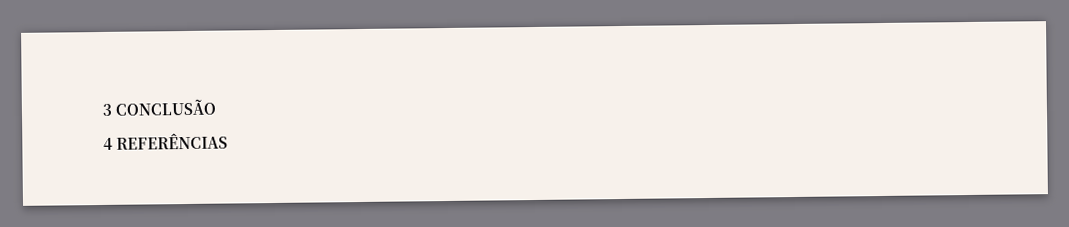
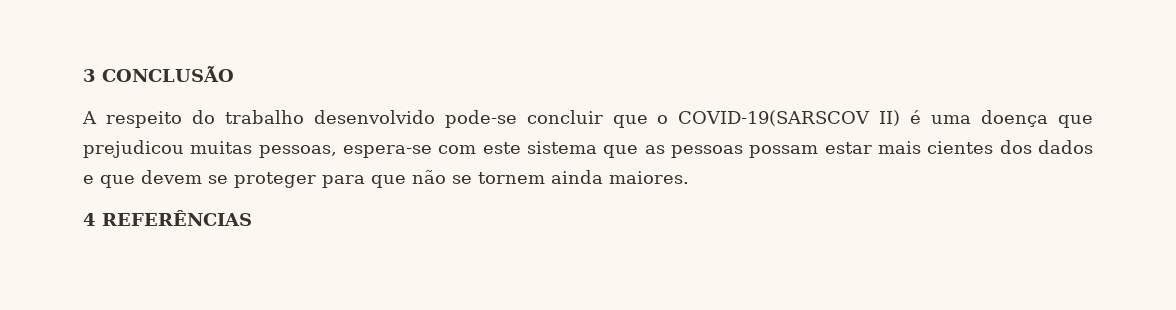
(217, 107) none -> [82,110,1093,128] [83,140,1094,158] [83,170,689,188] // A respeito do trabalho desenvolvido pode-se concluir que o COVID-19(SARSCOV II) é uma doença que prejudicou muitas pessoas, espera-se com este sistema que as pessoas possam estar mais cientes dos dados e que devem se proteger para que não se tornem ainda maiores.

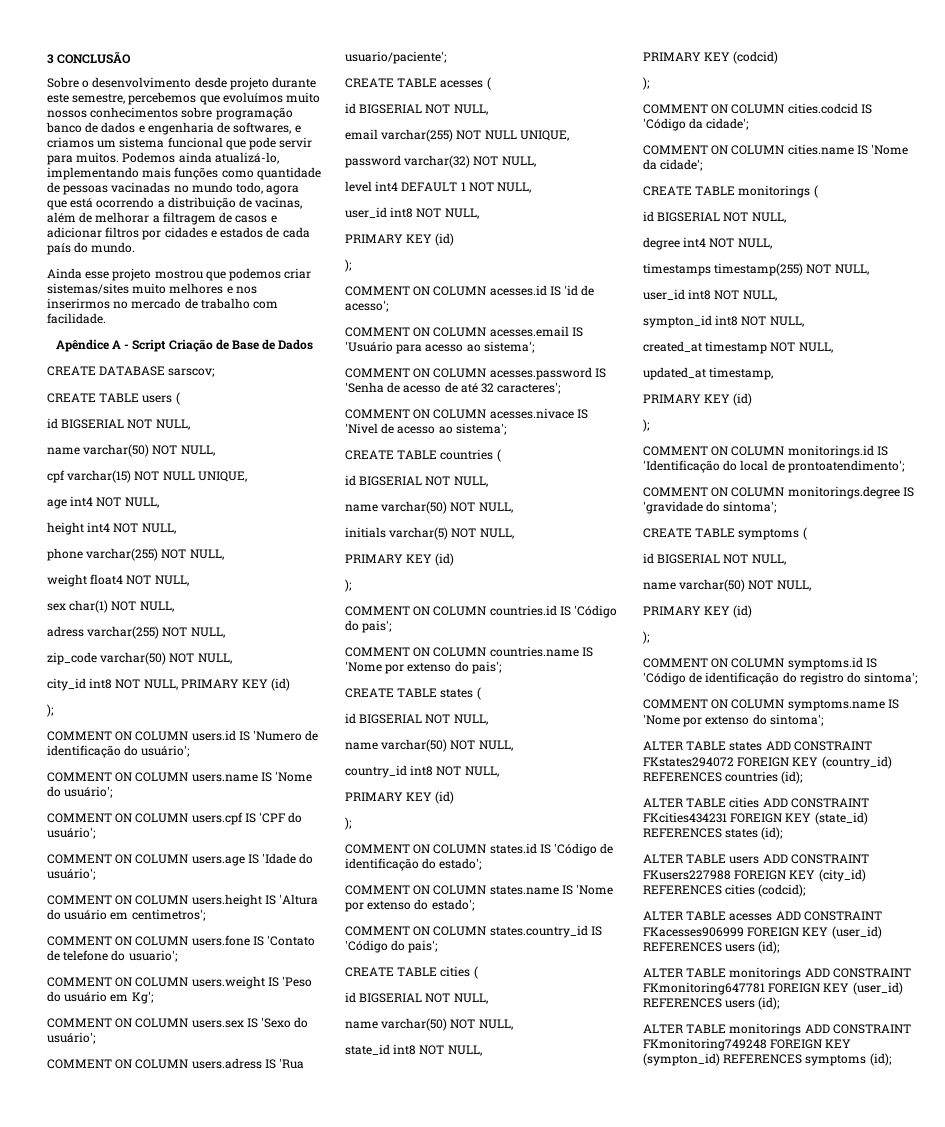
[82,110,1093,128] [83,140,1094,158] [83,170,689,188] [83,210,252,226] A respeito do trabalho desenvolvido pode-se concluir que o COVID-19(SARSCOV II) é uma doença que prejudicou muitas pessoas, espera-se com este sistema que as pessoas possam estar mais cientes dos dados e que devem se proteger para que não se tornem ainda maiores. // 4 REFERÊNCIAS -> [47,77,317,90] [47,92,321,105] [47,107,293,120] [46,122,301,135] [47,137,313,150] [47,152,279,165] [47,167,321,180] [47,182,300,195] [47,197,303,210] [47,212,277,225] [47,227,310,240] [47,242,136,255] [47,268,312,281] [47,283,257,294] [47,298,279,309] [47,313,106,324] [55,339,314,352] [47,366,216,377] [47,392,180,405] [47,418,190,430] [47,444,215,457] [47,470,247,483] [47,496,159,509] [47,522,176,535] [47,548,224,561] [47,574,189,587] [47,600,174,613] [47,626,225,639] [47,652,232,665] [47,678,291,691] [47,704,54,717] [47,730,319,741] [47,745,191,758] [47,771,313,782] [47,786,114,798] [47,812,303,825] [47,827,96,839] [47,853,314,866] [47,868,96,880] [47,894,319,907] [47,909,206,921] [47,935,316,946] [47,950,178,962] [47,976,313,989] [47,991,154,1004] [47,1017,309,1028] [47,1032,96,1044] [47,1058,305,1069] [345,51,447,64] [345,77,491,90] [345,103,488,115] [345,129,569,142] [345,155,536,168] [345,181,532,193] [345,207,479,219] [345,233,455,246] [345,259,352,272] [345,285,595,296] [345,300,389,312] [345,326,583,337] [345,341,535,354] [345,367,606,380] [345,382,562,394] [345,408,588,419] [345,423,507,435] [345,449,501,462] [345,475,488,487] [345,501,513,514] [345,527,514,540] [345,553,455,566] [345,579,352,592] [345,605,618,618] [345,620,393,633] [345,646,593,657] [345,661,502,674] [345,687,481,700] [345,713,488,725] [345,739,513,752] [345,765,499,778] [345,791,455,804] [345,817,352,830] [345,843,614,856] [345,858,483,871] [345,884,614,895] [345,899,475,912] [345,925,602,938] [345,940,439,953] [345,966,478,979] [345,992,488,1004] [345,1018,513,1031] [345,1044,482,1056] [643,51,779,64] [643,77,650,90] [643,103,872,114] [643,118,750,131] [643,144,909,155] [643,159,704,171] [643,185,818,198] [643,211,786,223] [643,237,772,250] [643,263,869,276] [643,289,777,301] [643,315,804,328] [643,341,833,354] [643,367,774,380] [643,393,753,406] [643,419,650,432] [643,445,888,458] [643,460,905,473] [643,486,914,499] [643,501,778,514] [643,527,807,540] [643,553,786,565] [643,579,811,592] [643,605,753,618] [643,631,650,644] [643,657,877,670] [643,672,919,685] [643,699,899,711] [643,714,824,727] [643,741,872,751] [643,756,892,769] [643,771,804,784] [643,797,869,808] [643,812,868,825] [643,827,784,840] [643,854,869,864] [643,869,866,882] [643,884,807,897] [643,911,882,921] [643,926,882,939] [643,941,781,954] [643,967,911,980] [643,982,903,995] [643,997,781,1010] [643,1023,911,1036] [643,1038,852,1051] [643,1053,892,1066] Sobre o desenvolvimento desde projeto durante este semestre, percebemos que evoluímos muito nossos conhecimentos sobre programação banco de dados e engenharia de softwares, e criamos um sistema funcional que pode servir para muitos. Podemos ainda atualizá-lo, implementando mais funções como quantidade de pessoas vacinadas no mundo todo, agora que está ocorrendo a distribuição de vacinas, além de melhorar a filtragem de casos e adicionar filtros por cidades e estados de cada país do mundo. // Ainda esse projeto mostrou que podemos criar sistemas/sites muito melhores e nos inserirmos no mercado de trabalho com facilidade. // Apêndice A - Script Criação de Base de Dados // CREATE DATABASE sarscov; // CREATE TABLE users ( // id BIGSERIAL NOT NULL, // name varchar(50) NOT NULL, // cpf varchar(15) NOT NULL UNIQUE, // age int4 NOT NULL, // height int4 NOT NULL, // phone varchar(255) NOT NULL, // weight float4 NOT NULL, // sex char(1) NOT NULL, // adress varchar(255) NOT NULL, // zip_code varchar(50) NOT NULL, // city_id int8 NOT NULL, PRIMARY KEY (id) // ); // COMMENT ON COLUMN users.id IS 'Numero de identificação do usuário'; // COMMENT ON COLUMN users.name IS 'Nome do usuário'; // COMMENT ON COLUMN users.cpf IS 'CPF do usuário'; // COMMENT ON COLUMN users.age IS 'Idade do usuário'; // COMMENT ON COLUMN users.height IS 'Altura do usuário em centimetros'; // COMMENT ON COLUMN users.fone IS 'Contato de telefone do usuario'; // COMMENT ON COLUMN users.weight IS 'Peso do usuário em Kg'; // COMMENT ON COLUMN users.sex IS 'Sexo do usuário'; // COMMENT ON COLUMN users.adress IS 'Rua usuario/paciente'; // CREATE TABLE acesses ( // id BIGSERIAL NOT NULL, // email varchar(255) NOT NULL UNIQUE, // password varchar(32) NOT NULL, // level int4 DEFAULT 1 NOT NULL, // user_id int8 NOT NULL, // PRIMARY KEY (id) // ); // COMMENT ON COLUMN acesses.id IS 'id de acesso'; // COMMENT ON COLUMN acesses.email IS 'Usuário para acesso ao sistema'; // COMMENT ON COLUMN acesses.password IS 'Senha de acesso de até 32 caracteres'; // COMMENT ON COLUMN acesses.nivace IS 'Nivel de acesso ao sistema'; // CREATE TABLE countries ( // id BIGSERIAL NOT NULL, // name varchar(50) NOT NULL, // initials varchar(5) NOT NULL, // PRIMARY KEY (id) // ); // COMMENT ON COLUMN countries.id IS 'Código do pais'; // COMMENT ON COLUMN countries.name IS 'Nome por extenso do pais'; // CREATE TABLE states ( // id BIGSERIAL NOT NULL, // name varchar(50) NOT NULL, // country_id int8 NOT NULL, // PRIMARY KEY (id) // ); // COMMENT ON COLUMN states.id IS 'Código de identificação do estado'; // COMMENT ON COLUMN states.name IS 'Nome por extenso do estado'; // COMMENT ON COLUMN states.country_id IS 'Código do pais'; // CREATE TABLE cities ( // id BIGSERIAL NOT NULL, // name varchar(50) NOT NULL, // state_id int8 NOT NULL, // PRIMARY KEY (codcid) // ); // COMMENT ON COLUMN cities.codcid IS 'Código da cidade'; // COMMENT ON COLUMN cities.name IS 'Nome da cidade'; // CREATE TABLE monitorings ( // id BIGSERIAL NOT NULL, // degree int4 NOT NULL, // timestamps timestamp(255) NOT NULL, // user_id int8 NOT NULL, // sympton_id int8 NOT NULL, // created_at timestamp NOT NULL, // updated_at timestamp, // PRIMARY KEY (id) // ); // COMMENT ON COLUMN monitorings.id IS 'Identificação do local de prontoatendimento'; // COMMENT ON COLUMN monitorings.degree IS 'gravidade do sintoma'; // CREATE TABLE symptoms ( // id BIGSERIAL NOT NULL, // name varchar(50) NOT NULL, // PRIMARY KEY (id) // ); // COMMENT ON COLUMN symptoms.id IS 'Código de identificação do registro do sintoma'; // COMMENT ON COLUMN symptoms.name IS 'Nome por extenso do sintoma'; // ALTER TABLE states ADD CONSTRAINT FKstates294072 FOREIGN KEY (country_id) REFERENCES countries (id); // ALTER TABLE cities ADD CONSTRAINT FKcities434231 FOREIGN KEY (state_id) REFERENCES states (id); // ALTER TABLE users ADD CONSTRAINT FKusers227988 FOREIGN KEY (city_id) REFERENCES cities (codcid); // ALTER TABLE acesses ADD CONSTRAINT FKacesses906999 FOREIGN KEY (user_id) REFERENCES users (id); // ALTER TABLE monitorings ADD CONSTRAINT FKmonitoring647781 FOREIGN KEY (user_id) REFERENCES users (id); // ALTER TABLE monitorings ADD CONSTRAINT FKmonitoring749248 FOREIGN KEY (sympton_id) REFERENCES symptoms (id);

